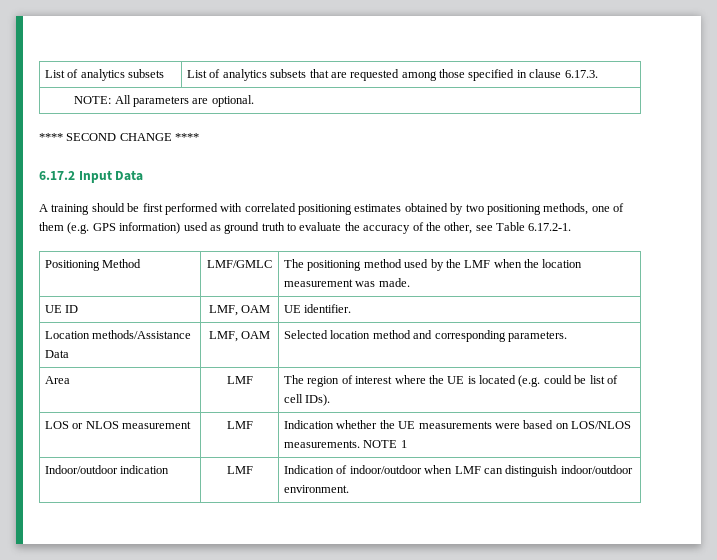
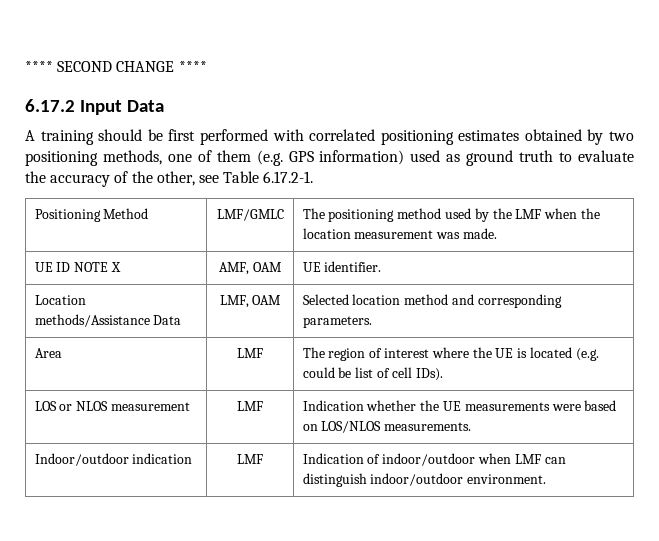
[44,69,165,81] [186,69,598,81] [74,95,254,107] List of analytics subsets | List of analytics subsets that are requested among those specified in clause 6.17.3. // NOTE: All parameters are optional. // -> (25, 66) none
[208,305,238,316] | LMF, -> [74,262,121,272] [219,262,250,275] NOTE X | AMF,
[363,440,407,448] NOTE 1 -> (472, 426) none

